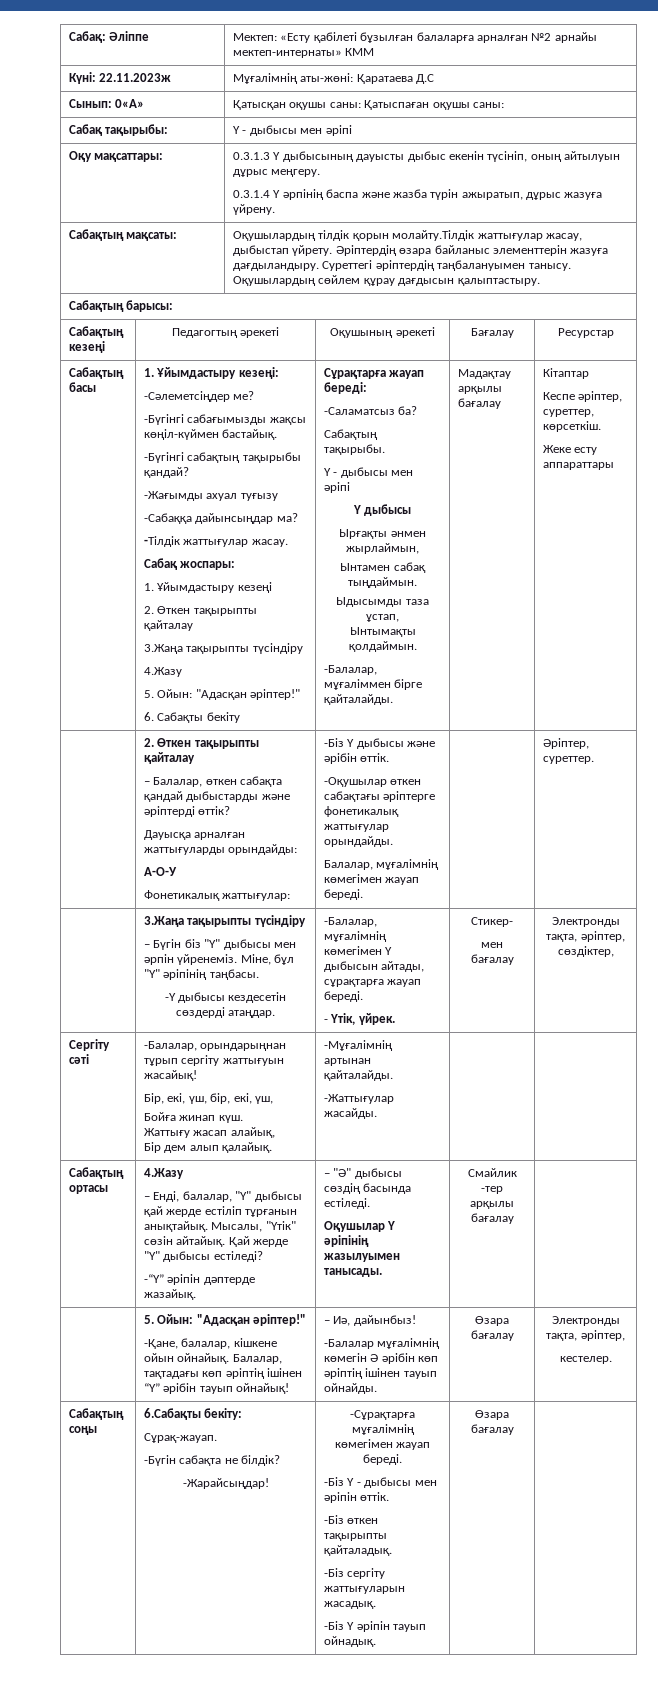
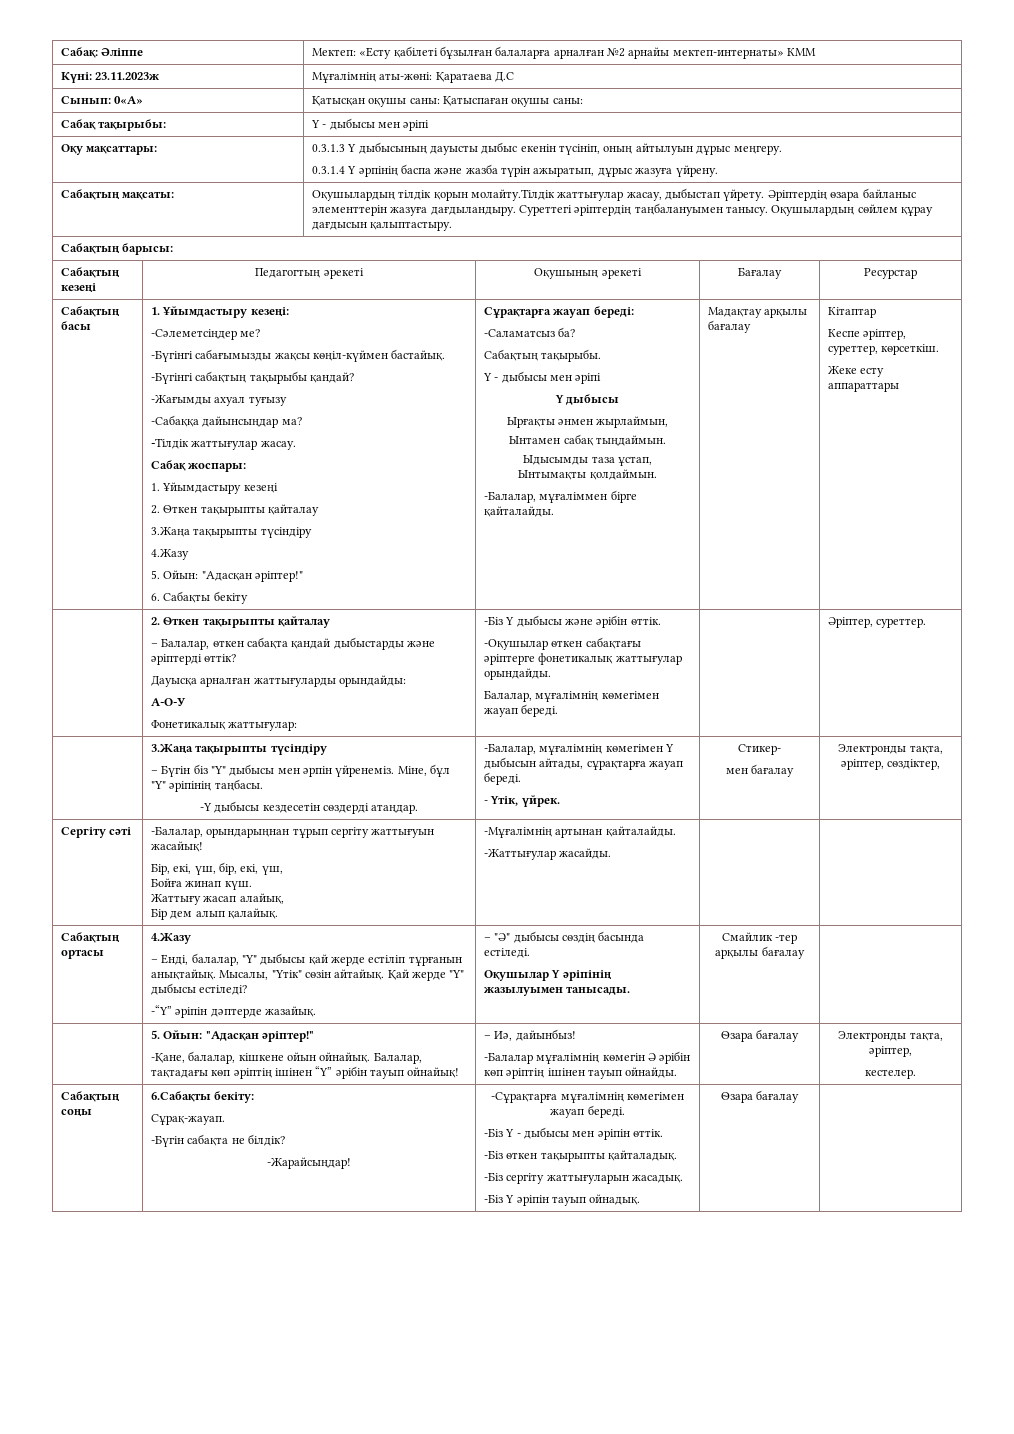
[99,73,172,82] 22.11.2023ж -> [95,72,160,80] 23.11.2023ж

